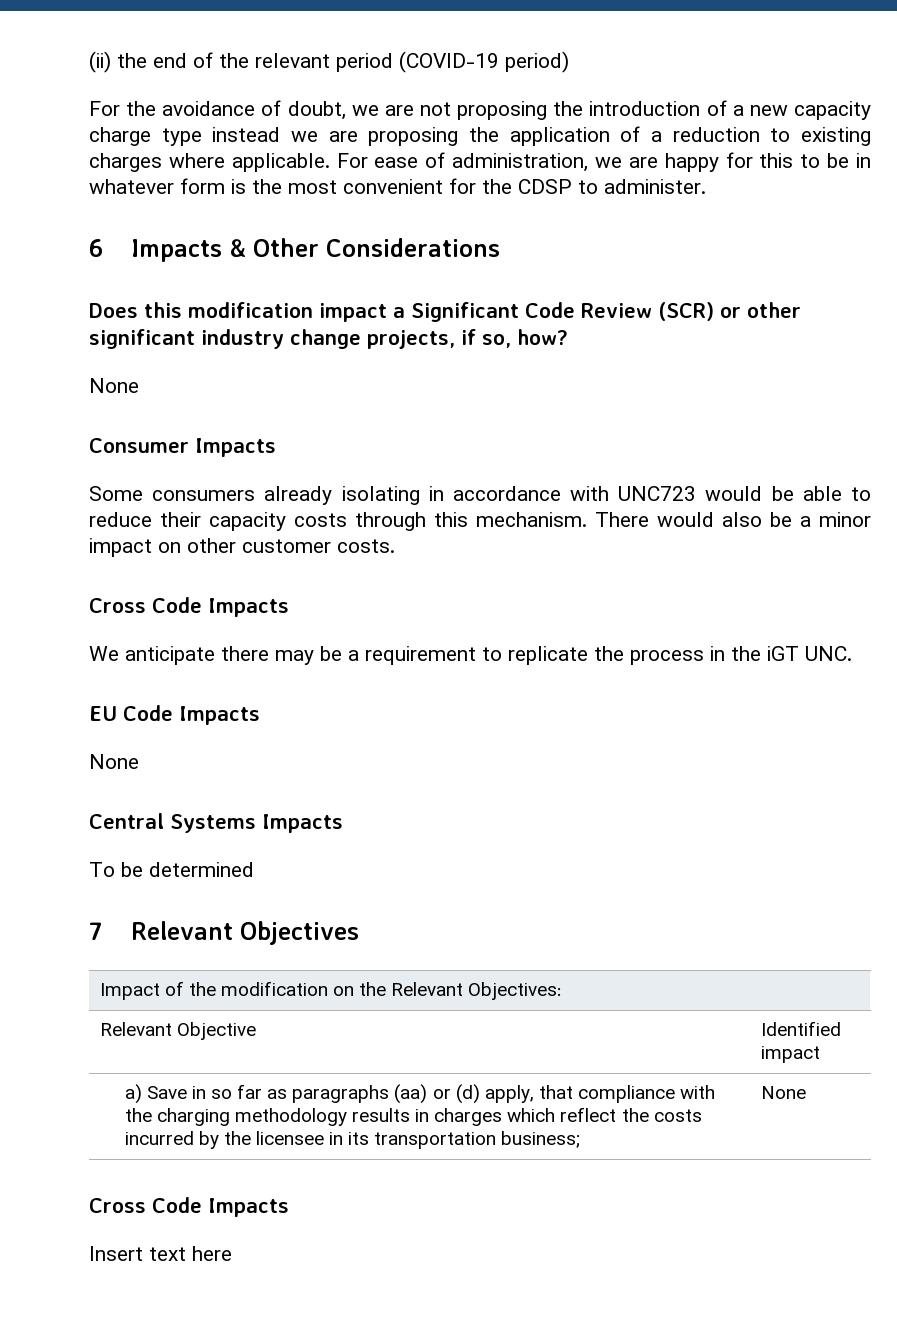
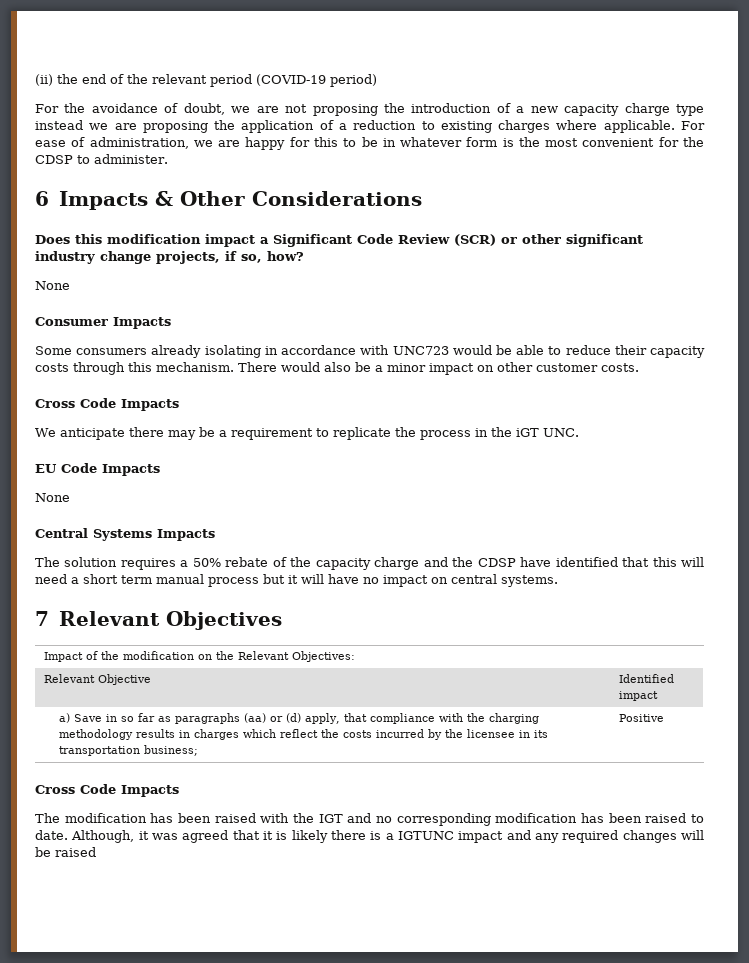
[89,862,254,877] To be determined -> [35,557,705,570] [35,574,558,587] The solution requires a 50% rebate of the capacity charge and the CDSP have identified that this will need a short term manual process but it will have no impact on central systems.
[760,1086,806,1099] [89,1197,289,1217] [89,1246,232,1261] | None // Cross Code Impacts // Insert text here -> [619,714,665,722] [35,784,179,797] [35,813,704,826] [35,830,704,843] [35,847,96,857] | Positive // Cross Code Impacts // The modification has been raised with the IGT and no corresponding modification has been raised to date. Although, it was agreed that it is likely there is a IGTUNC impact and any required changes will be raised

